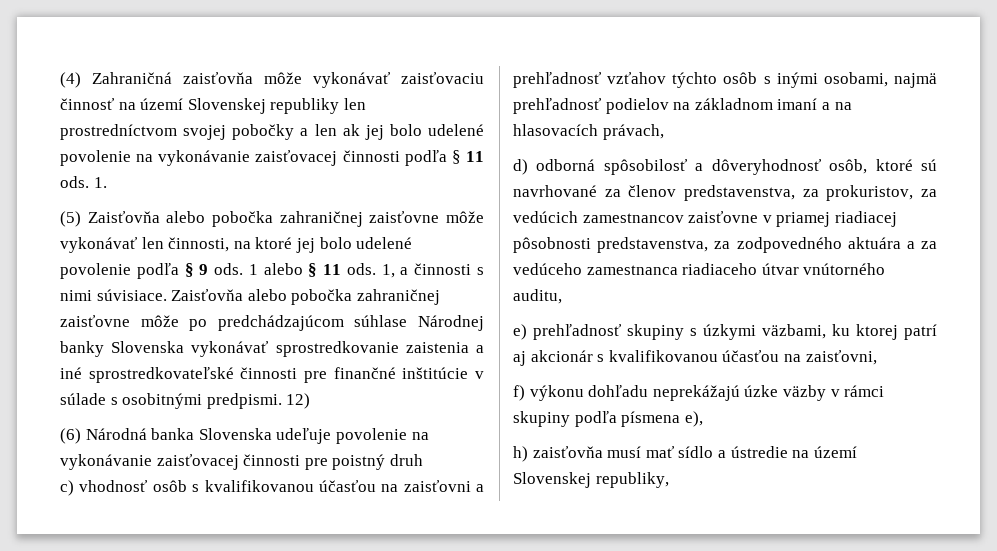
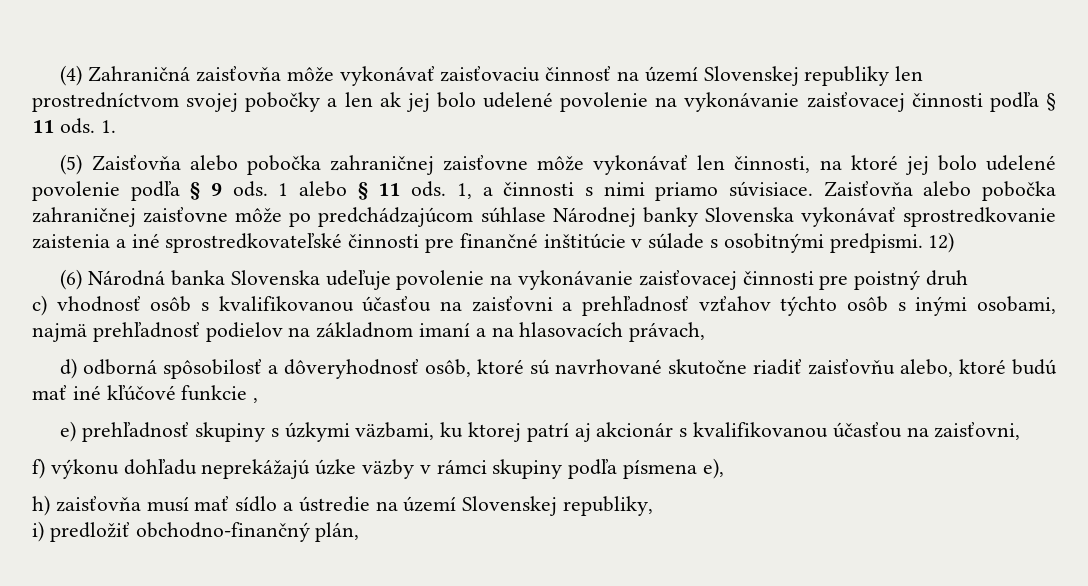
(92, 295) none -> [655,182,719,201] priamo
[604,185,937,201] [513,211,897,227] [513,237,937,253] [513,263,886,275] [513,289,562,304] za členov predstavenstva, za prokuristov, za vedúcich zamestnancov zaisťovne v priamej riadiacej pôsobnosti predstavenstva, za zodpovedného aktuára a za vedúceho zamestnanca riadiaceho útvar vnútorného auditu, -> [668,359,1057,377] [32,385,259,403] skutočne riadiť zaisťovňu alebo, ktoré budú mať iné kľúčové funkcie ,
(669, 480) none -> [32,521,360,542] // i) predložiť obchodno-finančný plán,

